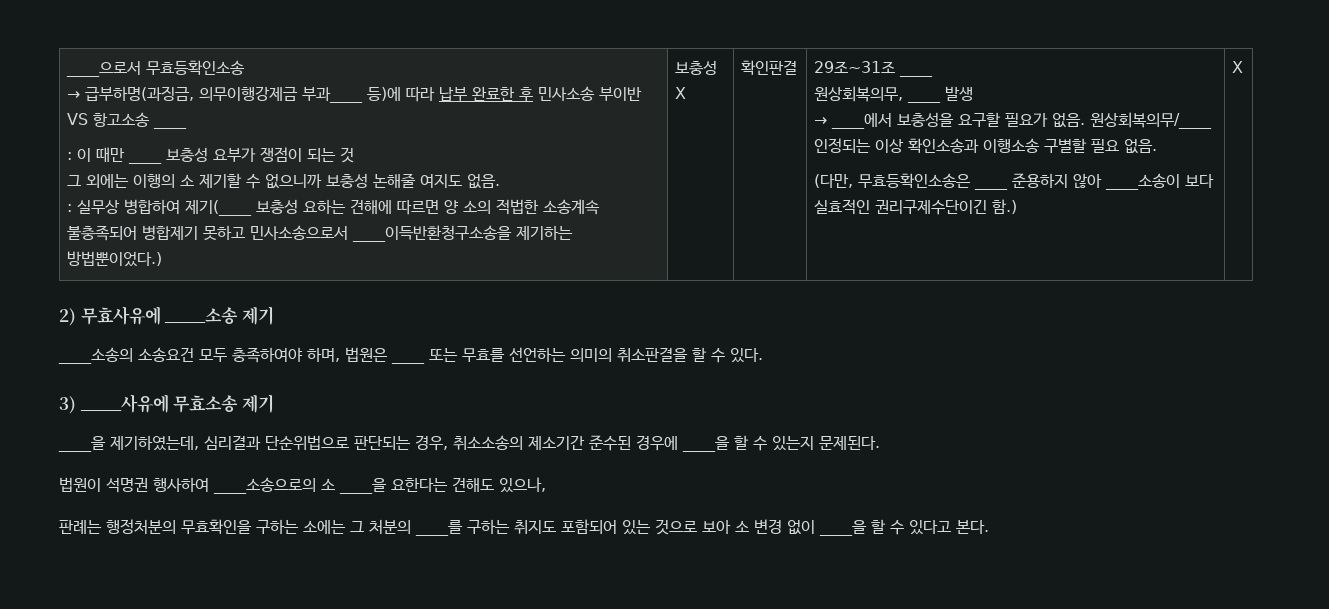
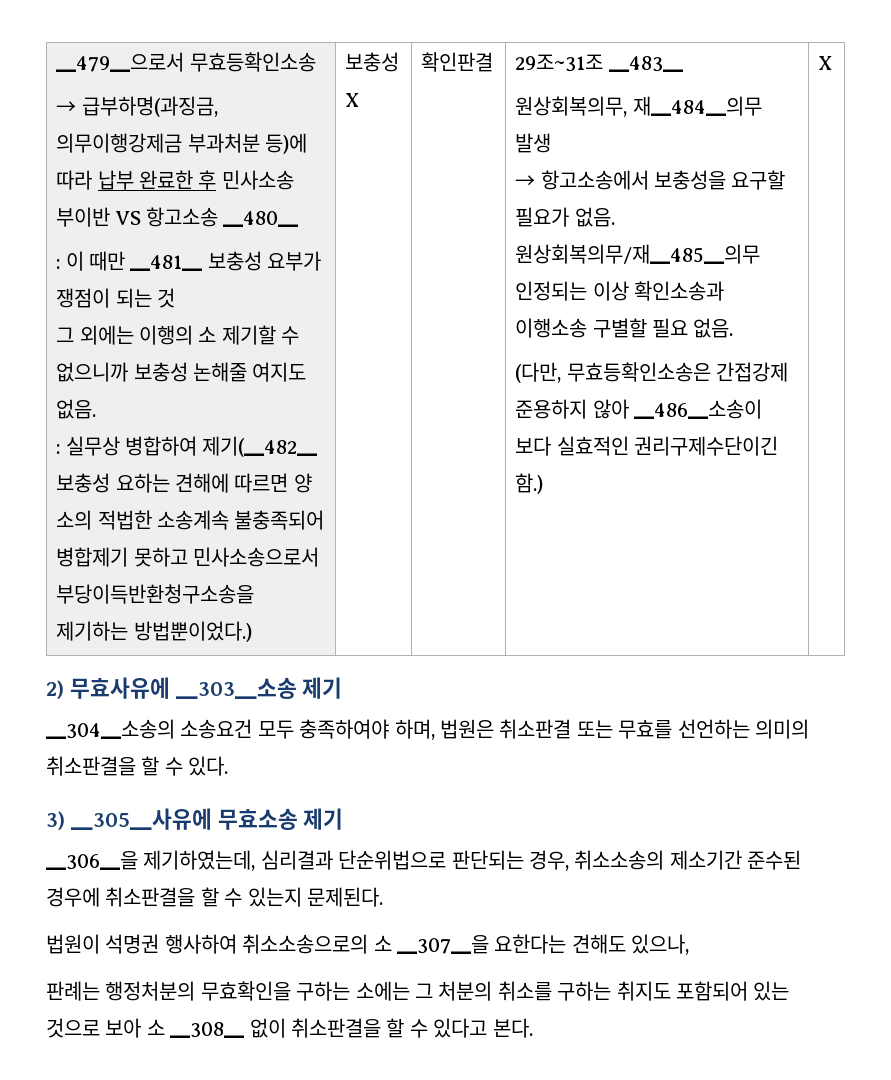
[65,61,141,77] ____으로서 -> [56,52,185,72] ▁479▁으로서
[301,87,363,103] 부과____ -> [187,133,260,153] 부과처분
[152,125,187,129] ____ -> [223,211,299,227] ▁480▁
[127,160,162,164] ____ -> [130,255,203,271] ▁481▁
[184,200,252,216] 제기(____ -> [202,436,318,457] 제기(▁482▁
[351,225,512,242] ____이득반환청구소송을 -> [56,584,255,604] 부당이득반환청구소송을
[898,73,933,77] ____ -> [608,56,683,72] ▁483▁
[906,99,941,103] ____ -> [632,96,762,116] 재▁484▁의무
[830,113,892,129] ____에서 -> [540,170,649,190] 항고소송에서
[1089,112,1212,129] 원상회복의무/____ -> [515,244,761,264] 원상회복의무/재▁485▁의무
[973,186,1008,190] ____ -> [716,362,789,382] 간접강제
[1104,173,1180,190] ____소송이 -> [634,399,763,419] ▁486▁소송이
[164,306,274,325] [58,347,133,364] ____소송 제기 // ____소송의 -> [175,677,343,699] [46,719,175,739] ▁303▁소송 제기 // ▁304▁소송의
[391,360,425,364] ____ -> [499,719,572,739] 취소판결
[79,394,169,413] ____사유에 -> [70,808,212,830] ▁305▁사유에
[58,436,106,452] ____을 -> [46,851,138,870] ▁306▁을
[682,436,730,452] ____을 -> [105,887,196,907] 취소판결을
[213,477,387,494] ____소송으로의 소 ____을 -> [242,934,489,954] 취소소송으로의 소 ▁307▁을
[415,520,463,536] ____를 -> [497,981,552,1001] 취소를
[754,519,867,536] 변경 없이 ____을 -> [170,1018,381,1038] ▁308▁ 없이 취소판결을

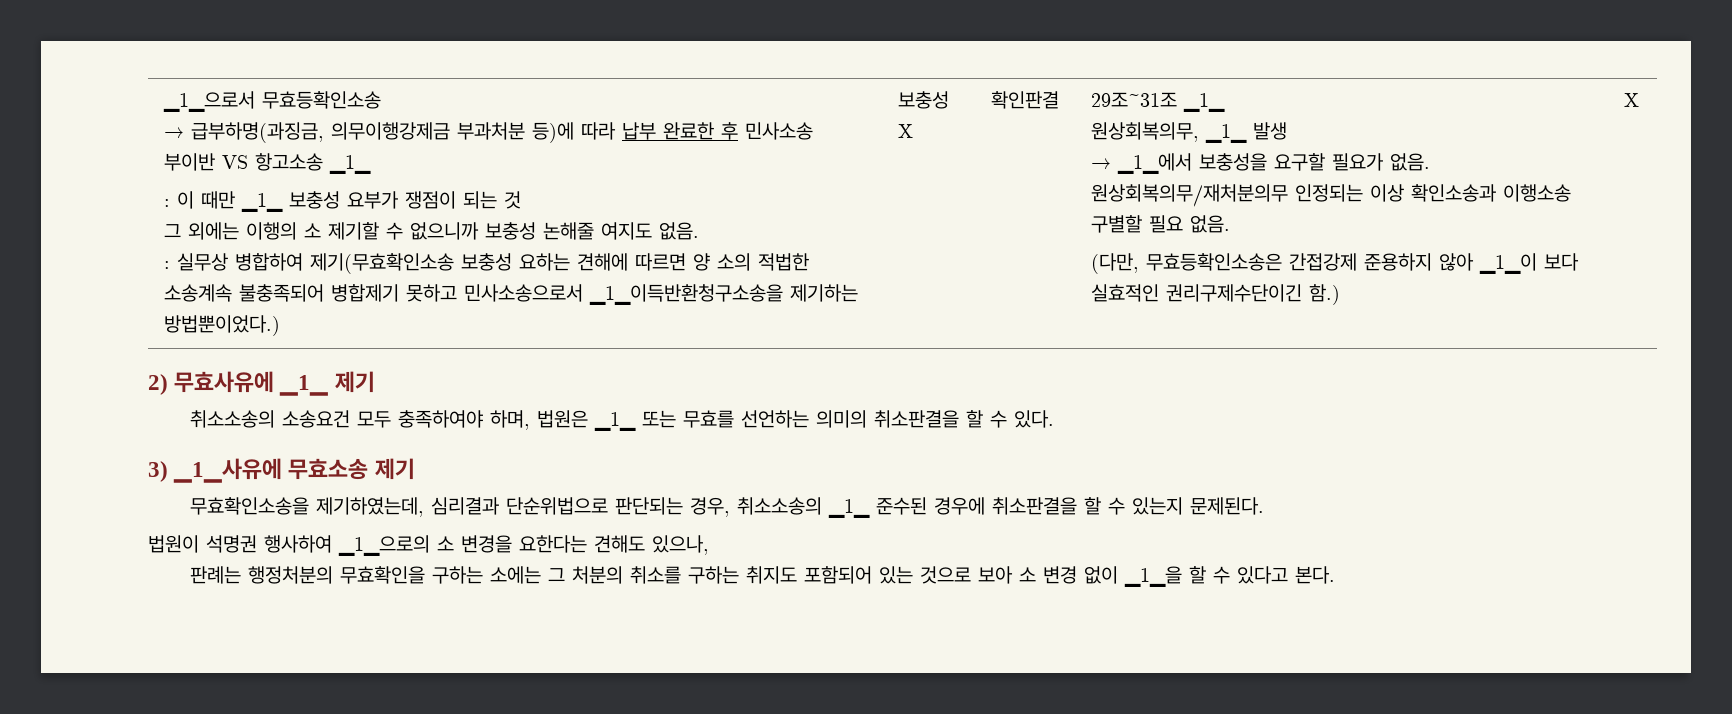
[56,52,185,72] ▁479▁으로서 -> [162,91,255,112] ▁1▁으로서
[223,211,299,227] ▁480▁ -> [328,155,371,174] ▁1▁
[130,255,203,271] ▁481▁ -> [240,193,283,212] ▁1▁
[202,436,318,457] 제기(▁482▁ -> [309,253,454,274] 제기(무효확인소송
[56,584,255,604] 부당이득반환청구소송을 -> [588,284,783,305] ▁1▁이득반환청구소송을
[608,56,683,72] ▁483▁ -> [1182,93,1225,112] ▁1▁
[632,96,762,116] 재▁484▁의무 -> [1204,124,1247,143] ▁1▁
[540,170,649,190] 항고소송에서 -> [1116,153,1192,174] ▁1▁에서
[515,244,761,264] 원상회복의무/재▁485▁의무 -> [1090,184,1288,207] 원상회복의무/재처분의무
[634,399,763,419] ▁486▁소송이 -> [1478,253,1537,274] ▁1▁이
[175,677,343,699] [46,719,175,739] ▁303▁소송 제기 // ▁304▁소송의 -> [279,371,375,396] [189,410,275,428] ▁1▁ 제기 // 취소소송의
[499,719,572,739] 취소판결 -> [593,412,636,431] ▁1▁
[70,808,212,830] ▁305▁사유에 -> [173,458,283,483] ▁1▁사유에
[46,851,138,870] ▁306▁을 -> [189,497,309,515] 무효확인소송을
[669,850,742,870] 제소기간 -> [827,499,870,518] ▁1▁
[242,934,489,954] 취소소송으로의 소 ▁307▁을 -> [338,535,512,556] ▁1▁으로의 소 변경을
[170,1018,381,1038] ▁308▁ 없이 취소판결을 -> [1042,566,1182,587] 변경 없이 ▁1▁을

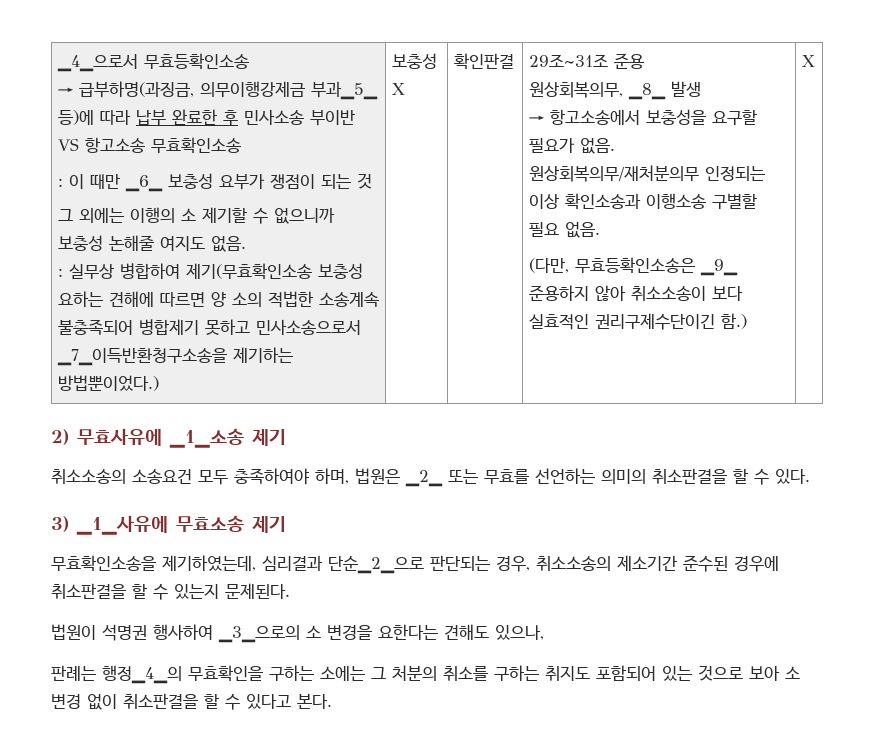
[162,91,255,112] ▁1▁으로서 -> [56,54,138,72] ▁4▁으로서
[456,122,525,140] 부과처분 -> [310,81,378,100] 부과▁5▁
[328,155,371,174] ▁1▁ -> [150,137,241,154] 무효확인소송
[240,193,283,212] ▁1▁ -> [124,175,163,192] ▁6▁
[588,284,783,305] ▁1▁이득반환청구소송을 -> [56,348,227,366] ▁7▁이득반환청구소송을
[1182,93,1225,112] ▁1▁ -> [613,53,644,69] 준용
[1204,124,1247,143] ▁1▁ -> [627,83,666,100] ▁8▁
[1116,153,1192,174] ▁1▁에서 -> [549,109,640,125] 항고소송에서
[1288,253,1357,271] 간접강제 -> [699,259,738,276] ▁9▁
[1478,253,1537,274] ▁1▁이 -> [630,286,706,301] 취소소송이
[279,375,329,396] ▁1▁ -> [169,428,244,448] ▁1▁소송
[593,412,636,431] ▁1▁ -> [405,470,443,487] ▁2▁
[505,497,608,515] 단순위법으로 -> [328,556,424,574] 단순▁2▁으로
[827,499,870,518] ▁1▁ -> [617,555,677,571] 제소기간
[338,535,430,556] ▁1▁으로의 -> [218,625,300,643] ▁3▁으로의
[247,566,333,584] 행정처분의 -> [102,665,182,684] 행정▁4▁의
[1123,566,1182,587] ▁1▁을 -> [123,693,198,709] 취소판결을

